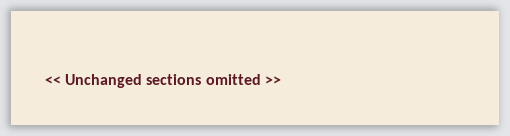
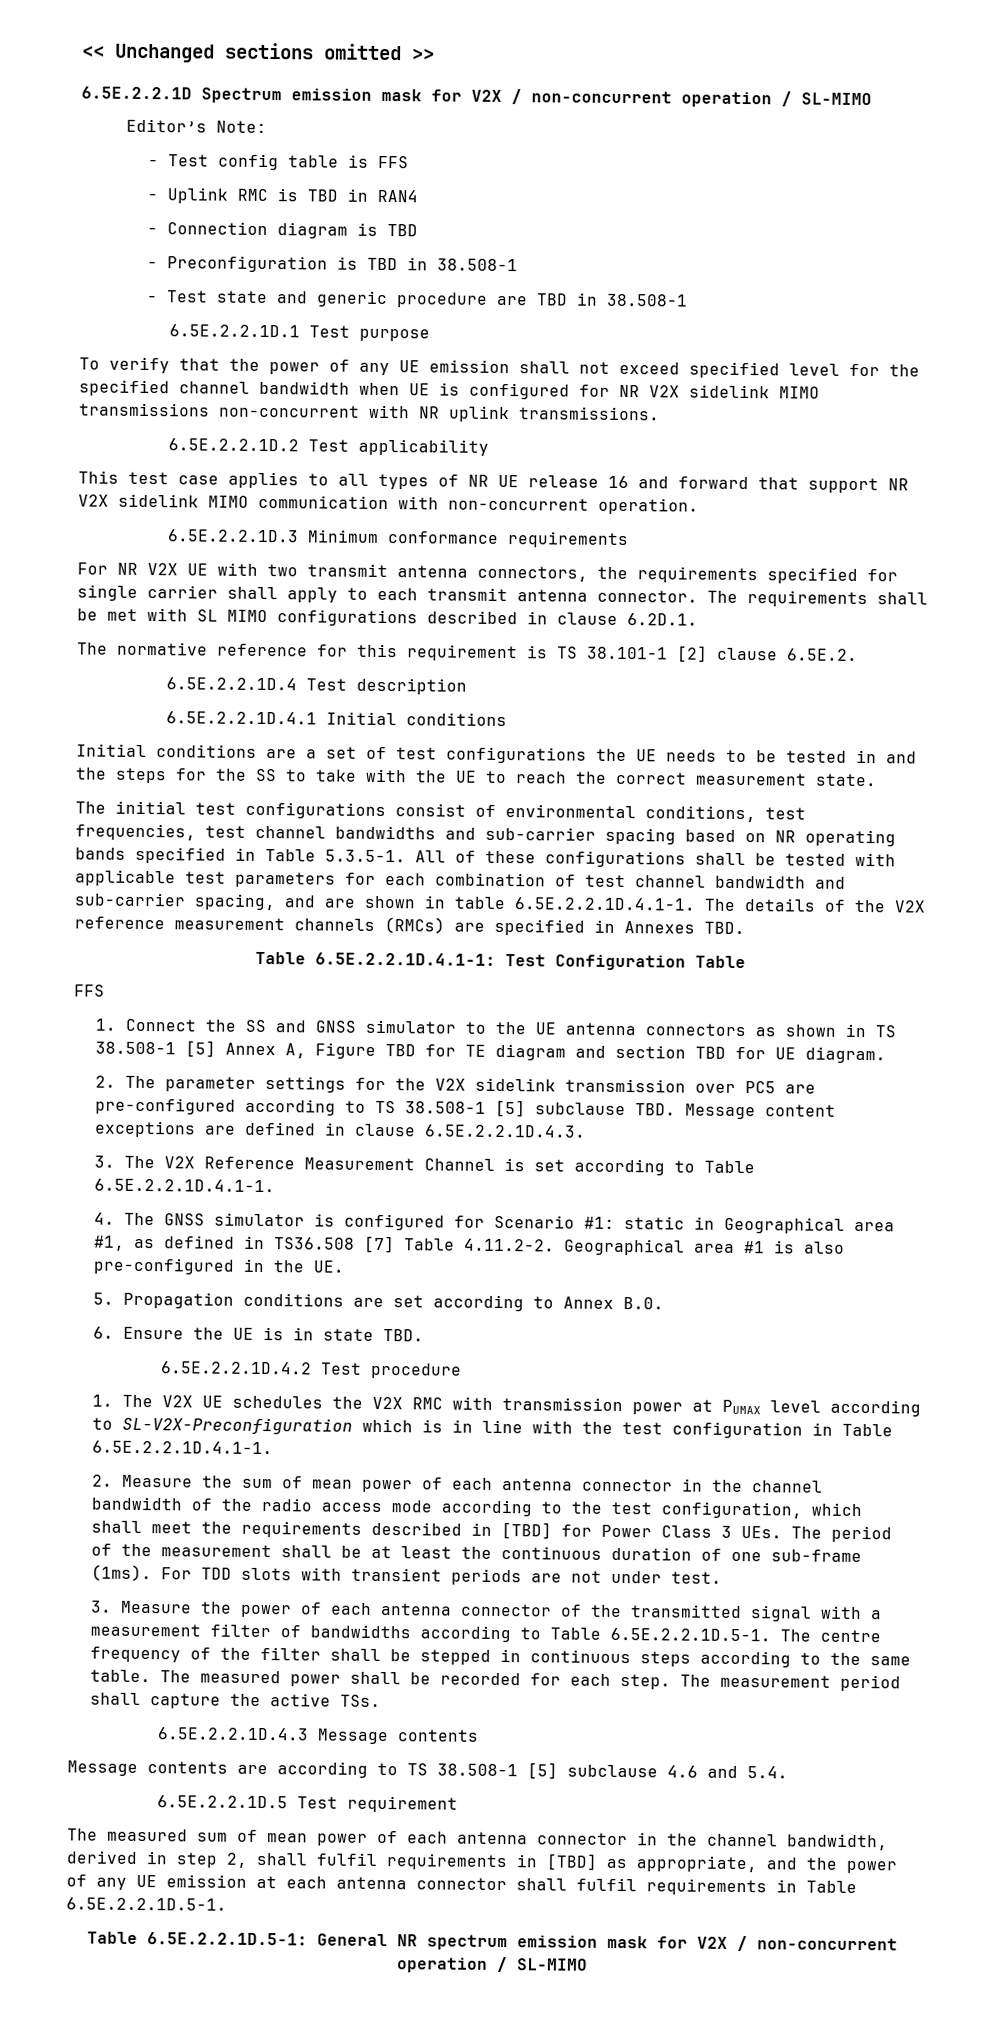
(281, 80) none -> [81,86,872,108] [125,118,267,134] [148,153,410,171] [147,187,419,204] [147,221,419,239] [147,255,519,273] [146,290,689,308] [168,324,430,342] [79,356,920,379] [79,379,820,400] [79,402,660,423] [167,438,489,456] [78,470,909,494] [78,493,699,515] [166,529,629,549] [77,562,898,584] [77,584,928,608] [77,608,698,627] [77,641,858,663] [165,677,467,695] [165,711,507,727] [76,743,917,764] [75,767,877,787] [75,800,806,823] [75,823,896,847] [75,846,896,868] [75,869,846,889] [74,892,926,913] [74,916,745,936] [254,951,746,971] [74,984,105,997] [95,1018,897,1038] [95,1040,887,1064] [95,1075,817,1094] [95,1097,837,1120] [95,1120,587,1138] [94,1155,756,1176] [94,1178,276,1193] [94,1212,896,1234] [94,1235,846,1256] [93,1257,345,1275] [93,1291,665,1312] [93,1326,425,1342] [160,1361,462,1379] [92,1394,922,1417] [92,1416,894,1439] [92,1440,274,1455] [92,1474,824,1493] [91,1496,863,1519] [91,1520,893,1543] [91,1543,863,1563] [91,1564,723,1586] [91,1600,883,1622] [90,1623,882,1643] [90,1646,912,1668] [90,1669,902,1692] [90,1692,382,1709] [156,1727,479,1745] [67,1760,788,1780] [156,1795,458,1813] [67,1828,888,1851] [66,1850,897,1874] [66,1874,857,1896] [66,1897,227,1911] [86,1931,898,1952] [396,1956,588,1973] // 6.5E.2.2.1D Spectrum emission mask for V2X / non-concurrent operation / SL-MIMO // Editor’s Note: // - Test config table is FFS // - Uplink RMC is TBD in RAN4 // - Connection diagram is TBD // - Preconfiguration is TBD in 38.508-1 // - Test state and generic procedure are TBD in 38.508-1 // 6.5E.2.2.1D.1 Test purpose // To verify that the power of any UE emission shall not exceed specified level for the specified channel bandwidth when UE is configured for NR V2X sidelink MIMO transmissions non-concurrent with NR uplink transmissions. // 6.5E.2.2.1D.2 Test applicability // This test case applies to all types of NR UE release 16 and forward that support NR V2X sidelink MIMO communication with non-concurrent operation. // 6.5E.2.2.1D.3 Minimum conformance requirements // For NR V2X UE with two transmit antenna connectors, the requirements specified for single carrier shall apply to each transmit antenna connector. The requirements shall be met with SL MIMO configurations described in clause 6.2D.1. // The normative reference for this requirement is TS 38.101-1 [2] clause 6.5E.2. // 6.5E.2.2.1D.4 Test description // 6.5E.2.2.1D.4.1 Initial conditions // Initial conditions are a set of test configurations the UE needs to be tested in and the steps for the SS to take with the UE to reach the correct measurement state. // The initial test configurations consist of environmental conditions, test frequencies, test channel bandwidths and sub-carrier spacing based on NR operating bands specified in Table 5.3.5-1. All of these configurations shall be tested with applicable test parameters for each combination of test channel bandwidth and sub-carrier spacing, and are shown in table 6.5E.2.2.1D.4.1-1. The details of the V2X reference measurement channels (RMCs) are specified in Annexes TBD. // Table 6.5E.2.2.1D.4.1-1: Test Configuration Table // FFS // 1. Connect the SS and GNSS simulator to the UE antenna connectors as shown in TS 38.508-1 [5] Annex A, Figure TBD for TE diagram and section TBD for UE diagram. // 2. The parameter settings for the V2X sidelink transmission over PC5 are pre-configured according to TS 38.508-1 [5] subclause TBD. Message content exceptions are defined in clause 6.5E.2.2.1D.4.3. // 3. The V2X Reference Measurement Channel is set according to Table 6.5E.2.2.1D.4.1-1. // 4. The GNSS simulator is configured for Scenario #1: static in Geographical area #1, as defined in TS36.508 [7] Table 4.11.2-2. Geographical area #1 is also pre-configured in the UE. // 5. Propagation conditions are set according to Annex B.0. // 6. Ensure the UE is in state TBD. // 6.5E.2.2.1D.4.2 Test procedure // 1. The V2X UE schedules the V2X RMC with transmission power at PUMAX level according to SL-V2X-Preconfiguration which is in line with the test configuration in Table 6.5E.2.2.1D.4.1-1. // 2. Measure the sum of mean power of each antenna connector in the channel bandwidth of the radio access mode according to the test configuration, which shall meet the requirements described in [TBD] for Power Class 3 UEs. The period of the measurement shall be at least the continuous duration of one sub-frame (1ms). For TDD slots with transient periods are not under test. // 3. Measure the power of each antenna connector of the transmitted signal with a measurement filter of bandwidths according to Table 6.5E.2.2.1D.5-1. The centre frequency of the filter shall be stepped in continuous steps according to the same table. The measured power shall be recorded for each step. The measurement period shall capture the active TSs. // 6.5E.2.2.1D.4.3 Message contents // Message contents are according to TS 38.508-1 [5] subclause 4.6 and 5.4. // 6.5E.2.2.1D.5 Test requirement // The measured sum of mean power of each antenna connector in the channel bandwidth, derived in step 2, shall fulfil requirements in [TBD] as appropriate, and the power of any UE emission at each antenna connector shall fulfil requirements in Table 6.5E.2.2.1D.5-1. // Table 6.5E.2.2.1D.5-1: General NR spectrum emission mask for V2X / non-concurrent operation / SL-MIMO

